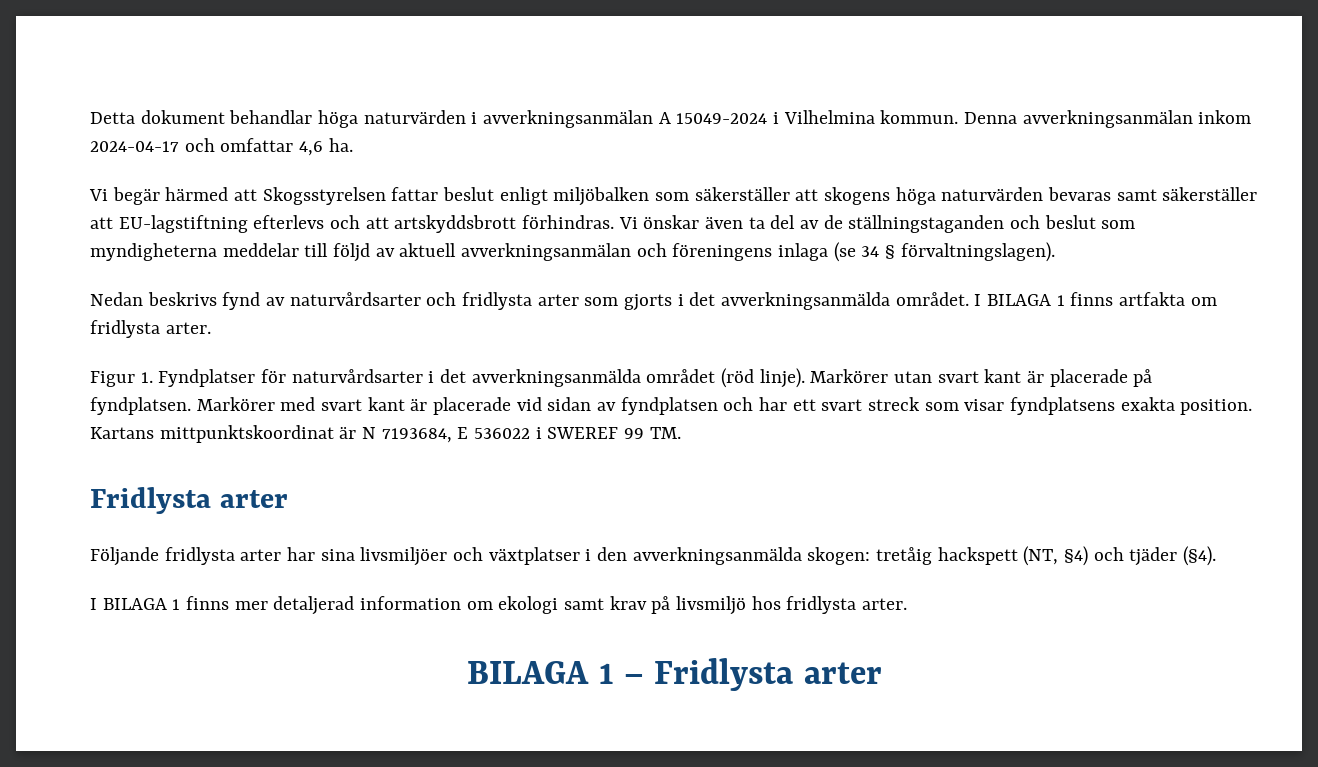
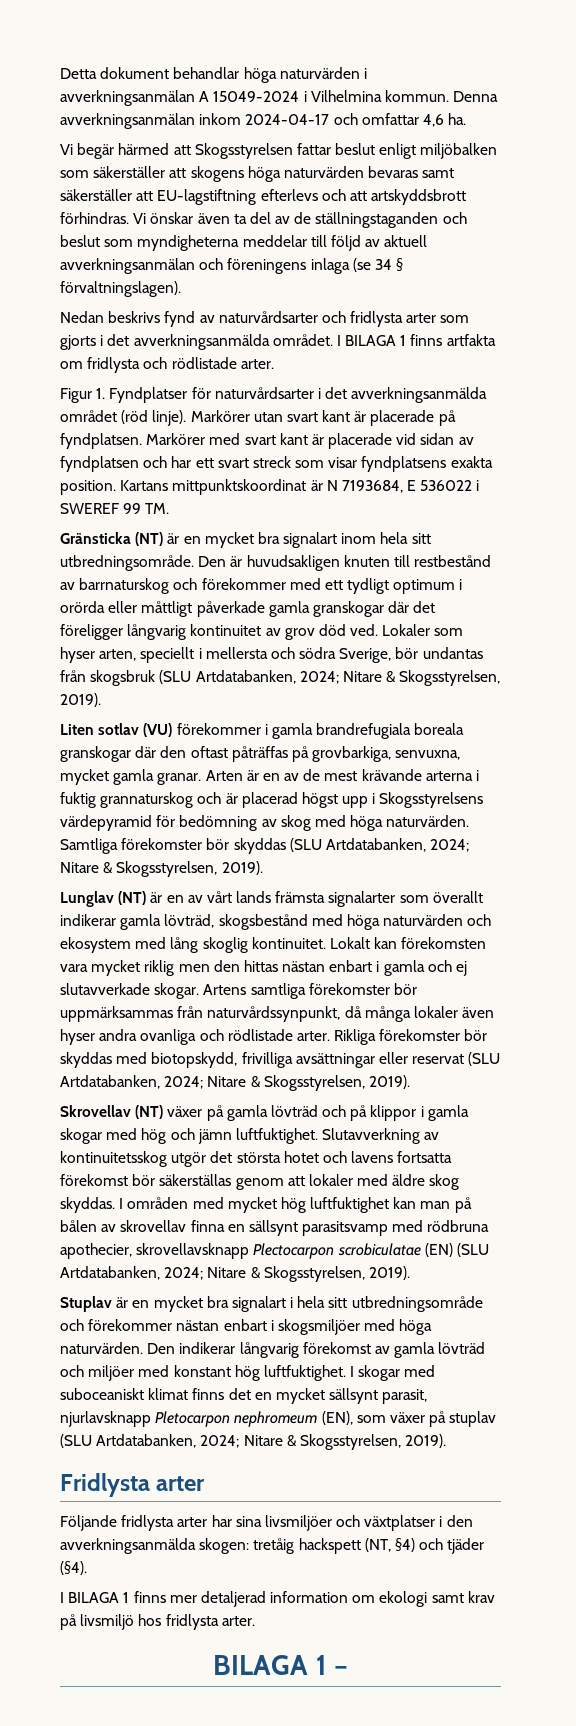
(160, 329) none -> [143,357,237,369] och rödlistade
(681, 433) none -> [60,532,431,548] [60,555,492,571] [60,578,463,594] [60,601,436,617] [60,624,464,640] [60,647,483,663] [60,670,501,686] [60,693,101,707] [60,723,465,739] [60,746,461,762] [60,769,480,785] [60,792,484,808] [60,815,470,831] [60,838,470,854] [60,861,263,877] [60,891,483,907] [60,914,492,930] [60,937,487,953] [60,960,468,976] [60,983,417,999] [60,1006,495,1022] [60,1029,488,1045] [60,1052,501,1068] [60,1075,410,1091] [60,1105,469,1121] [60,1128,440,1144] [60,1151,453,1167] [60,1174,460,1190] [60,1197,472,1213] [60,1220,490,1236] [60,1243,489,1259] [60,1266,410,1282] [60,1296,483,1312] [60,1319,433,1335] [60,1342,486,1358] [60,1365,436,1381] [60,1388,428,1404] [60,1411,497,1427] [60,1434,447,1450] // Gränsticka (NT) är en mycket bra signalart inom hela sitt utbredningsområde. Den är huvudsakligen knuten till restbestånd av barrnaturskog och förekommer med ett tydligt optimum i orörda eller måttligt påverkade gamla granskogar där det föreligger långvarig kontinuitet av grov död ved. Lokaler som hyser arten, speciellt i mellersta och södra Sverige, bör undantas från skogsbruk (SLU Artdatabanken, 2024; Nitare & Skogsstyrelsen, 2019). // Liten sotlav (VU) förekommer i gamla brandrefugiala boreala granskogar där den oftast påträffas på grovbarkiga, senvuxna, mycket gamla granar. Arten är en av de mest krävande arterna i fuktig grannaturskog och är placerad högst upp i Skogsstyrelsens värdepyramid för bedömning av skog med höga naturvärden. Samtliga förekomster bör skyddas (SLU Artdatabanken, 2024; Nitare & Skogsstyrelsen, 2019). // Lunglav (NT) är en av vårt lands främsta signalarter som överallt indikerar gamla lövträd, skogsbestånd med höga naturvärden och ekosystem med lång skoglig kontinuitet. Lokalt kan förekomsten vara mycket riklig men den hittas nästan enbart i gamla och ej slutavverkade skogar. Artens samtliga förekomster bör uppmärksammas från naturvårdssynpunkt, då många lokaler även hyser andra ovanliga och rödlistade arter. Rikliga förekomster bör skyddas med biotopskydd, frivilliga avsättningar eller reservat (SLU Artdatabanken, 2024; Nitare & Skogsstyrelsen, 2019). // Skrovellav (NT) växer på gamla lövträd och på klippor i gamla skogar med hög och jämn luftfuktighet. Slutavverkning av kontinuitetsskog utgör det största hotet och lavens fortsatta förekomst bör säkerställas genom att lokaler med äldre skog skyddas. I områden med mycket hög luftfuktighet kan man på bålen av skrovellav finna en sällsynt parasitsvamp med rödbruna apothecier, skrovellavsknapp Plectocarpon scrobiculatae (EN) (SLU Artdatabanken, 2024; Nitare & Skogsstyrelsen, 2019). // Stuplav är en mycket bra signalart i hela sitt utbredningsområde och förekommer nästan enbart i skogsmiljöer med höga naturvärden. Den indikerar långvarig förekomst av gamla lövträd och miljöer med konstant hög luftfuktighet. I skogar med suboceaniskt klimat finns det en mycket sällsynt parasit, njurlavsknapp Pletocarpon nephromeum (EN), som växer på stuplav (SLU Artdatabanken, 2024; Nitare & Skogsstyrelsen, 2019).
[654,658,882,691] Fridlysta arter -> (348, 1670) none

